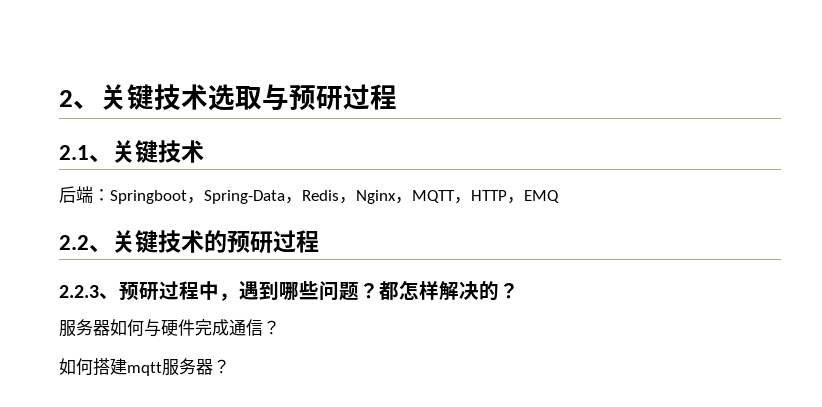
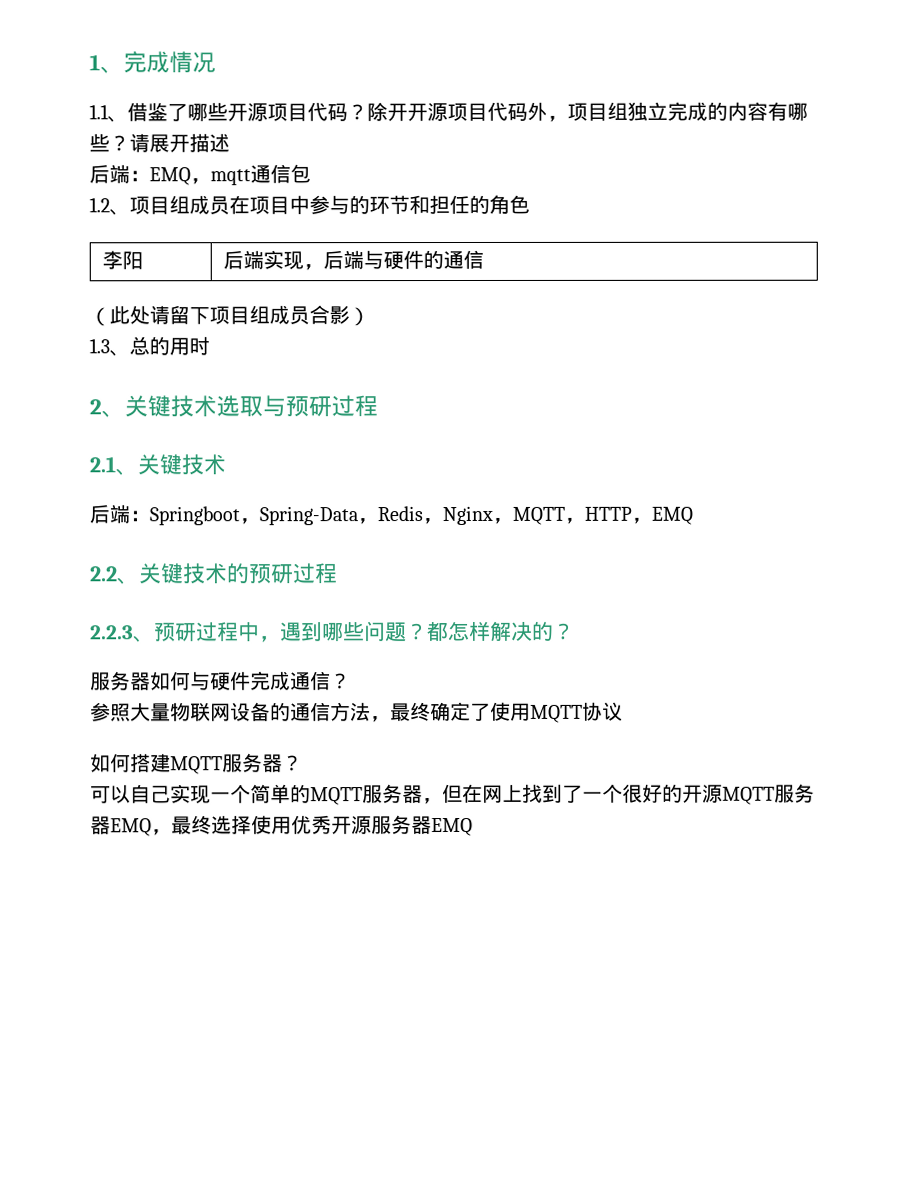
(59, 98) none -> [89,51,216,74] [89,101,808,123] [89,133,230,153] [89,164,311,186] [89,194,530,216] [101,250,143,270] [222,249,484,271] [89,305,370,327] [89,336,210,357] 1、完成情况 // 1.1、借鉴了哪些开源项目代码？除开开源项目代码外，项目组独立完成的内容有哪些？请展开描述 // 后端：EMQ，mqtt通信包 // 1.2、项目组成员在项目中参与的环节和担任的角色 // 李阳 | 后端实现，后端与硬件的通信 // （此处请留下项目组成员合影） // 1.3、总的用时 //
(280, 327) none -> [90,701,623,723] // 参照大量物联网设备的通信方法，最终确定了使用MQTT协议
[127,362,162,376] mqtt -> [170,756,223,775] MQTT
(230, 366) none -> [90,783,815,806] [90,815,473,837] // 可以自己实现一个简单的MQTT服务器，但在网上找到了一个很好的开源MQTT服务器EMQ，最终选择使用优秀开源服务器EMQ

